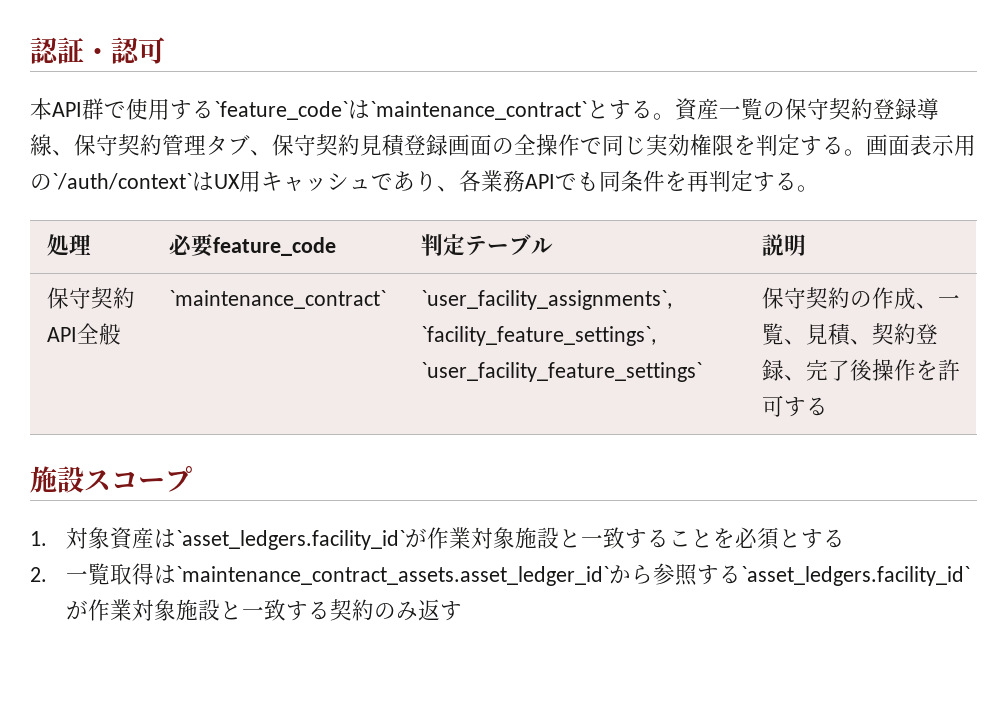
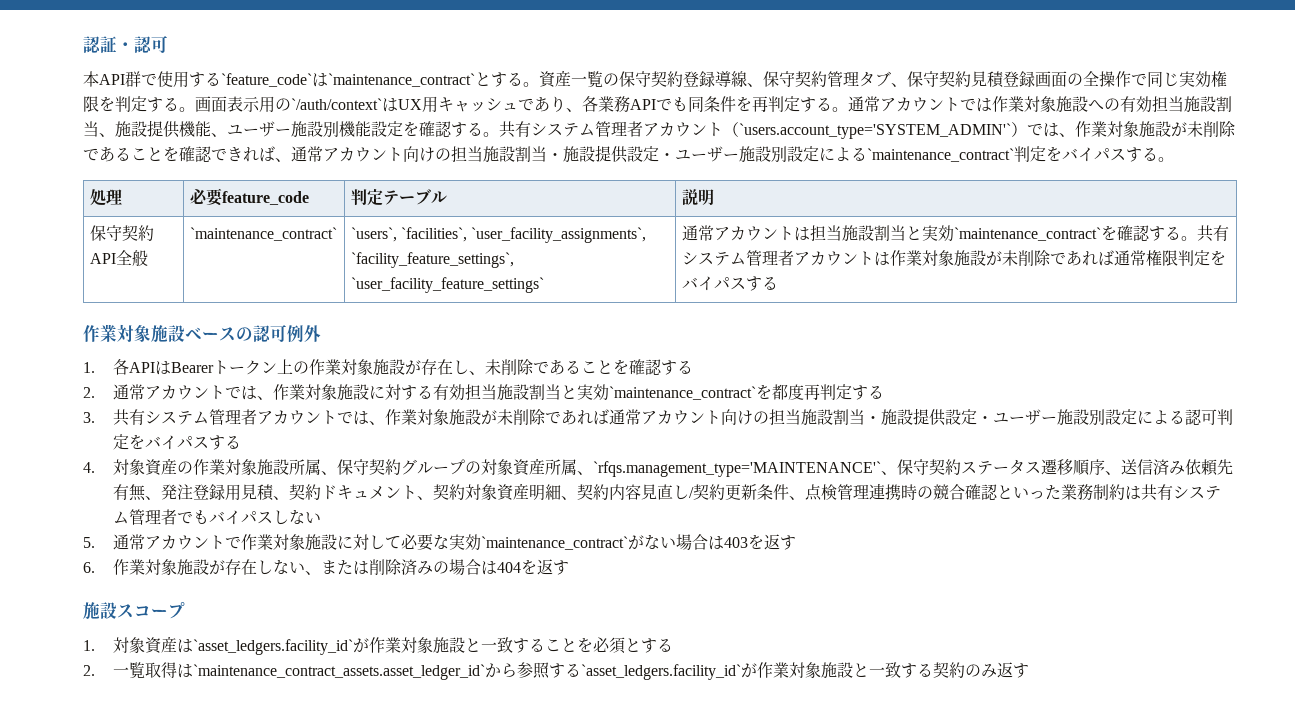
(819, 188) none -> [848,96,1232,113] [83,120,1236,139] [83,145,1174,163] 通常アカウントでは作業対象施設への有効担当施設割当、施設提供機能、ユーザー施設別機能設定を確認する。共有システム管理者アカウント（`users.account_type='SYSTEM_ADMIN'`）では、作業対象施設が未削除であることを確認できれば、通常アカウント向けの担当施設割当・施設提供設定・ユーザー施設別設定による`maintenance_contract`判定をバイパスする。
(386, 299) none -> [350,227,468,242] `users`, `facilities`,
[761,287,960,310] [761,323,938,346] [761,359,960,381] [761,395,828,417] 保守契約の作成、一覧、見積、契約登録、完了後操作を許可する -> [681,225,1229,242] [681,250,1226,267] [681,276,778,291] [83,324,321,342] [83,359,694,376] [83,384,885,401] [83,408,1234,426] [113,434,242,450] [83,458,1234,477] [113,483,1222,501] [113,509,322,525] [83,534,797,551] [83,559,570,576] 通常アカウントは担当施設割当と実効`maintenance_contract`を確認する。共有システム管理者アカウントは作業対象施設が未削除であれば通常権限判定をバイパスする // 作業対象施設ベースの認可例外 // 1.各APIはBearerトークン上の作業対象施設が存在し、未削除であることを確認する // 2.通常アカウントでは、作業対象施設に対する有効担当施設割当と実効`maintenance_contract`を都度再判定する // 3.共有システム管理者アカウントでは、作業対象施設が未削除であれば通常アカウント向けの担当施設割当・施設提供設定・ユーザー施設別設定による認可判定をバイパスする // 4.対象資産の作業対象施設所属、保守契約グループの対象資産所属、`rfqs.management_type='MAINTENANCE'`、保守契約ステータス遷移順序、送信済み依頼先有無、発注登録用見積、契約ドキュメント、契約対象資産明細、契約内容見直し/契約更新条件、点検管理連携時の競合確認といった業務制約は共有システム管理者でもバイパスしない // 5.通常アカウントで作業対象施設に対して必要な実効`maintenance_contract`がない場合は403を返す // 6.作業対象施設が存在しない、または削除済みの場合は404を返す

